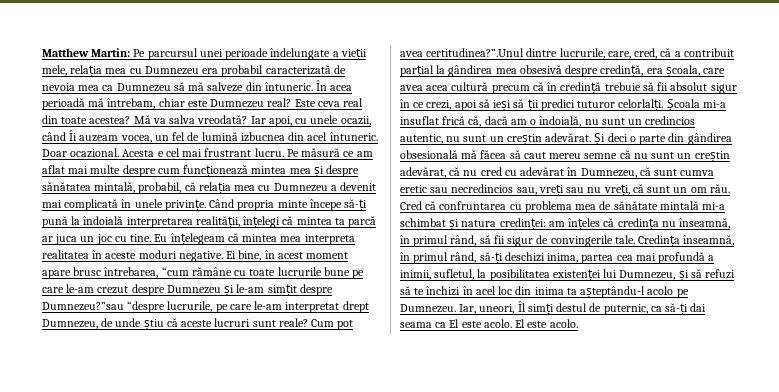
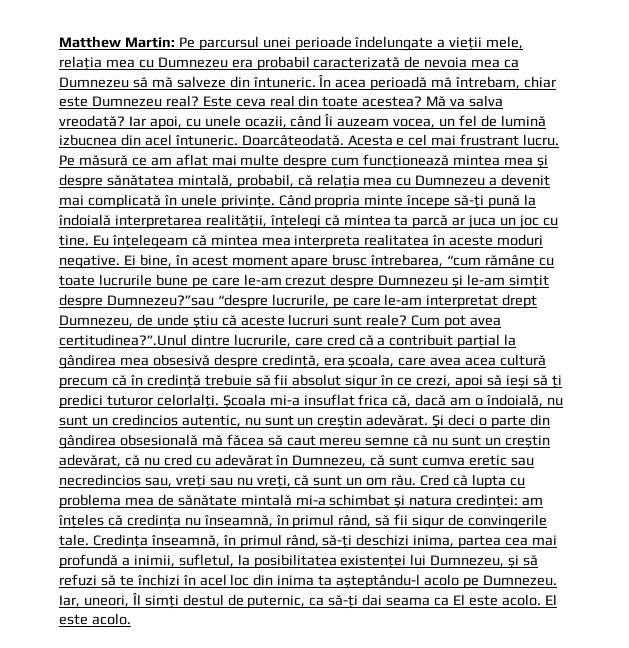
[42,148,120,158] Doar ocazional. -> [241,134,344,146] Doarcâteodată.
[607,48,658,59] care, cred, -> [294,334,355,346] care cred
[527,99,539,111] ții -> [551,375,562,389] ți
[442,116,466,125] frică -> [358,394,389,406] frica
[439,201,507,210] confruntarea -> [471,474,506,489] lupta

